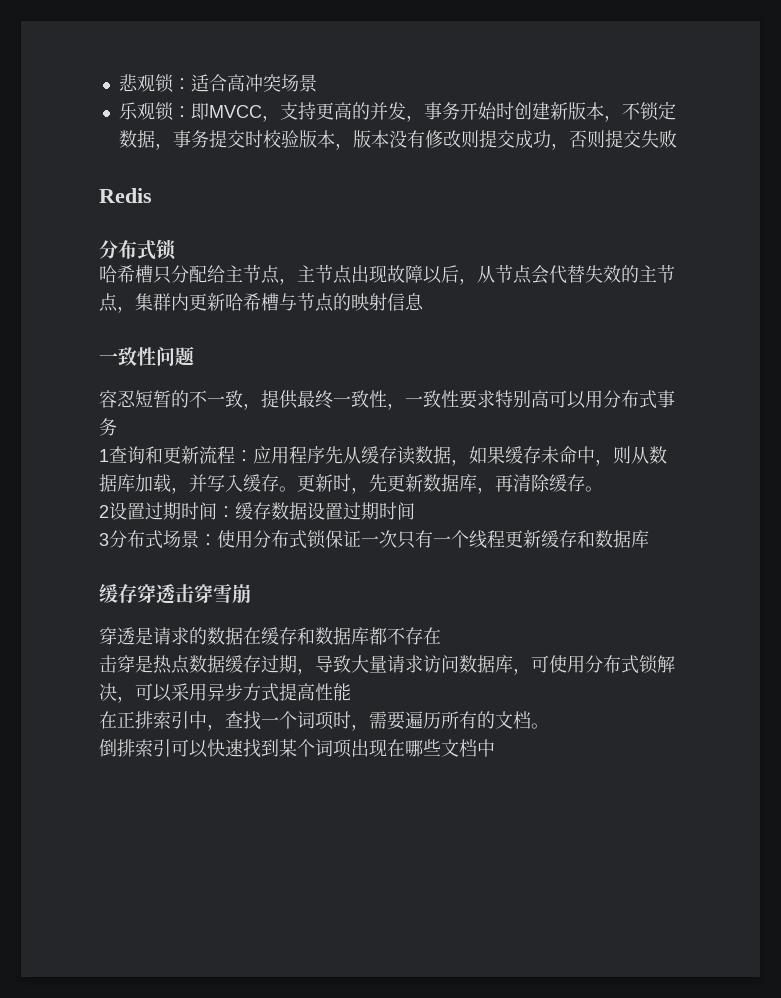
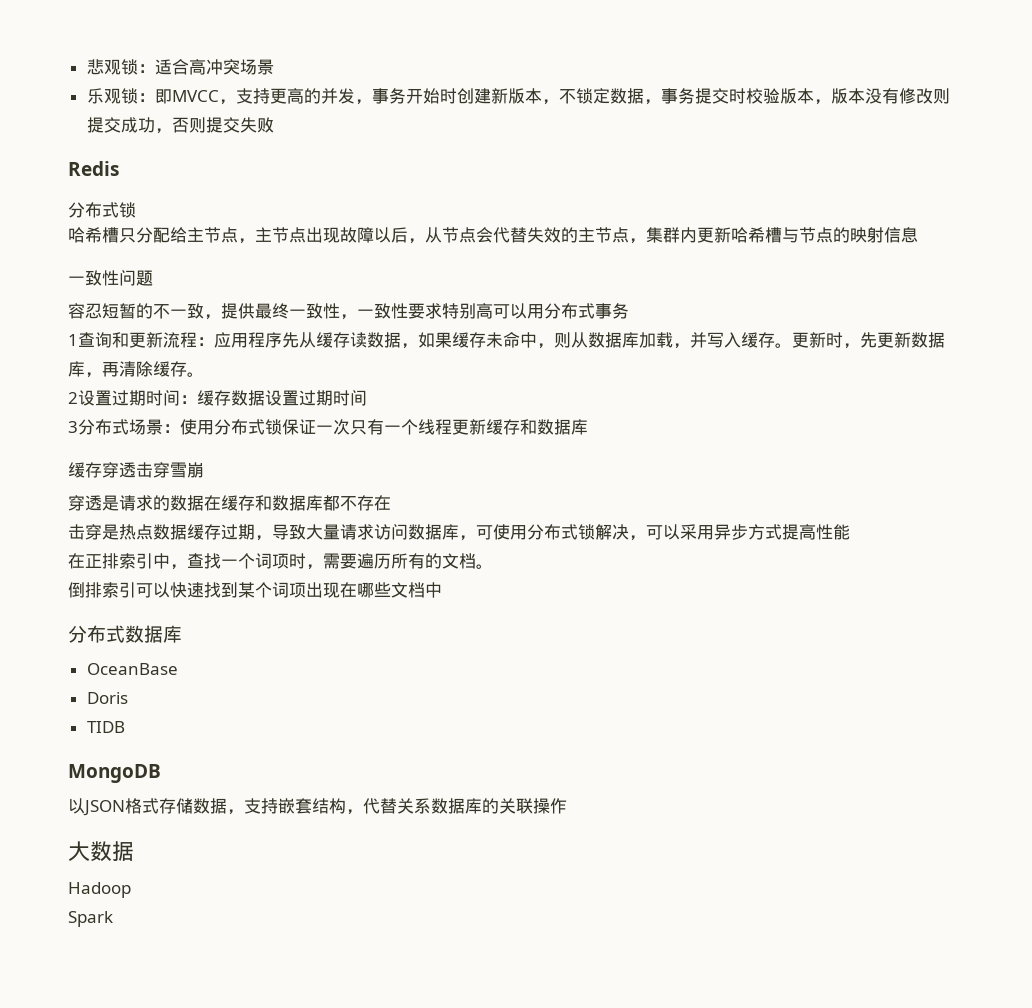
(495, 748) none -> [68,625,182,643] [86,663,178,675] [86,692,128,704] [86,721,125,733] [68,764,161,783] [68,798,567,816] [68,841,134,862] [68,882,131,898] [68,911,113,927] // 分布式数据库 // OceanBase // Doris // TIDB // MongoDB // 以JSON格式存储数据，支持嵌套结构，代替关系数据库的关联操作 // 大数据 // Hadoop // Spark

